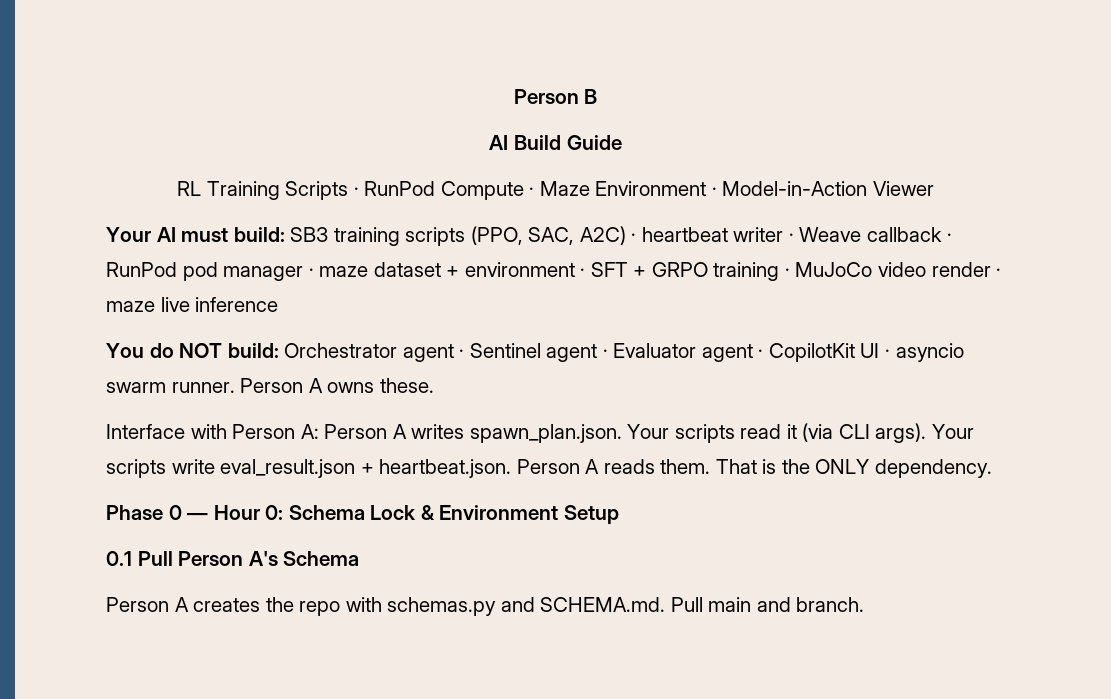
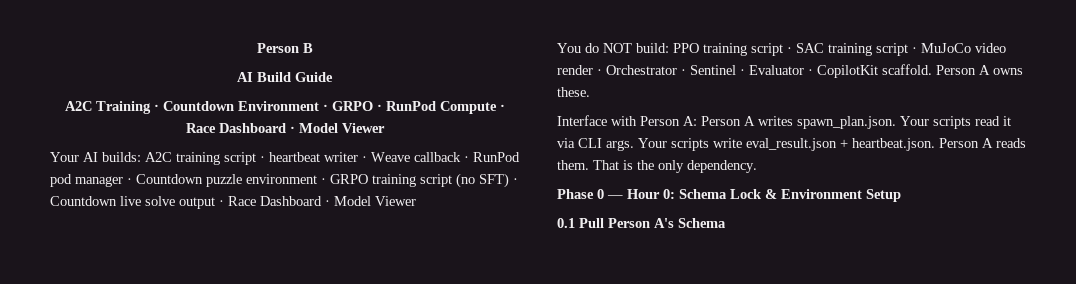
[177,181,934,200] [106,226,626,246] RL Training Scripts · RunPod Compute · Maze Environment · Model-in-Action Viewer // Your AI must build: SB3 training scripts (PPO, SAC, A2C) -> [64,101,505,114] [185,123,385,133] [50,152,256,165] A2C Training · Countdown Environment · GRPO · RunPod Compute · Race Dashboard · Model Viewer // Your AI builds: A2C training script
[319,262,780,281] maze dataset + environment · SFT + GRPO training -> [136,173,518,188] [50,196,416,209] [557,43,908,56] Countdown puzzle environment · GRPO training script (no SFT) · Countdown live solve output · Race Dashboard · Model Viewer // You do NOT build: PPO training script · SAC training script
[106,297,279,312] [106,343,454,362] maze live inference // You do NOT build: Orchestrator agent -> [606,65,677,75] Orchestrator
[546,344,598,362] agent -> (736, 70) none
[701,344,753,362] agent -> (804, 70) none
[860,343,964,362] [106,382,235,393] UI · asyncio swarm runner. -> [882,64,932,75] scaffold.
[802,423,927,443] (via CLI args). -> [557,138,634,151] via CLI args.
[815,459,870,474] ONLY -> [658,160,684,173] only
[106,597,865,616] // Person A creates the repo with schemas.py and SCHEMA.md. Pull main and branch. -> (726, 223) none

